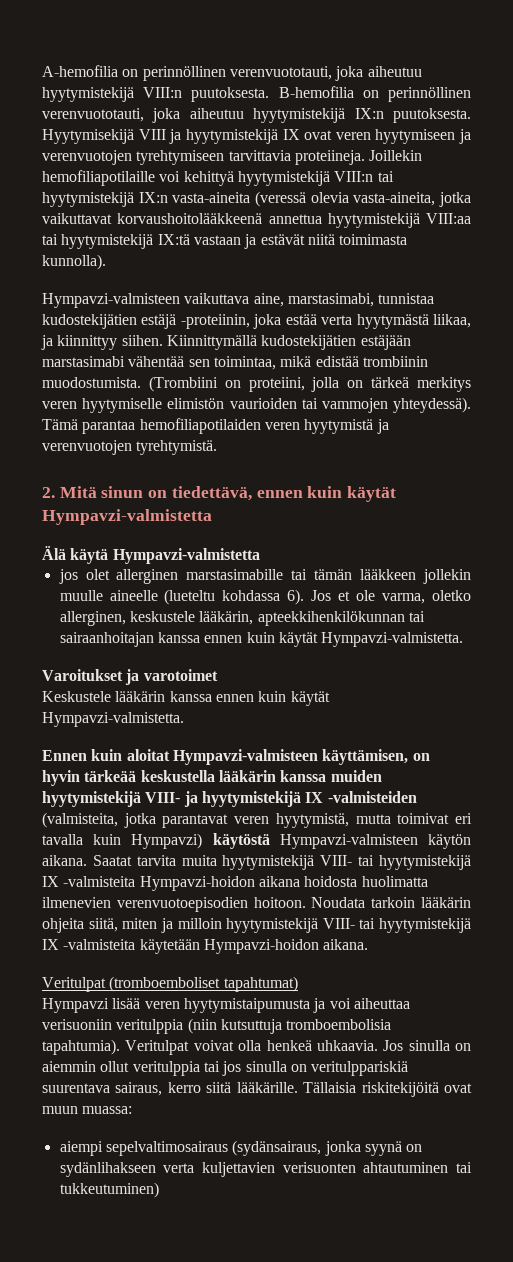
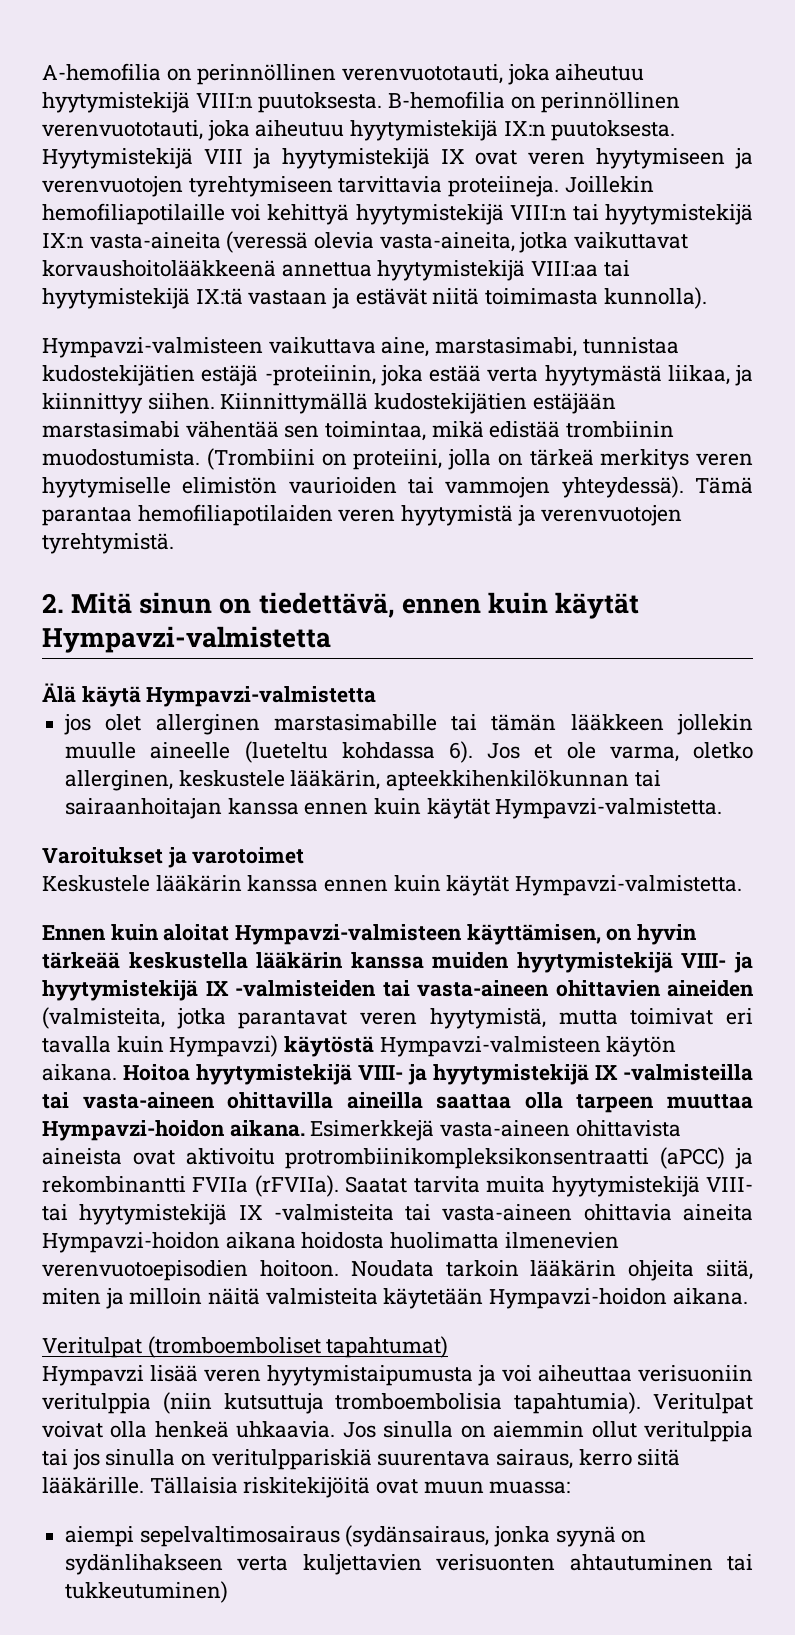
[42,129,134,144] Hyytymisekijä -> [42,148,193,169] Hyytymistekijä
(417, 797) none -> [382,980,754,997] tai vasta-aineen ohittavien aineiden
(87, 860) none -> [123,1064,753,1085] [42,1092,753,1113] [42,1120,681,1141] [42,1147,753,1169] [42,1175,339,1197] Hoitoa hyytymistekijä VIII- ja hyytymistekijä IX -valmisteilla tai vasta-aineen ohittavilla aineilla saattaa olla tarpeen muuttaa Hympavzi-hoidon aikana. Esimerkkejä vasta-aineen ohittavista aineista ovat aktivoitu protrombiinikompleksikonsentraatti (aPCC) ja rekombinantti FVIIa (rFVIIa).
(136, 881) none -> [405,1204,754,1221] tai vasta-aineen ohittavia aineita
[226,918,471,933] [42,939,136,950] hyytymistekijä VIII- tai hyytymistekijä IX -valmisteita -> [208,1288,378,1305] näitä valmisteita

